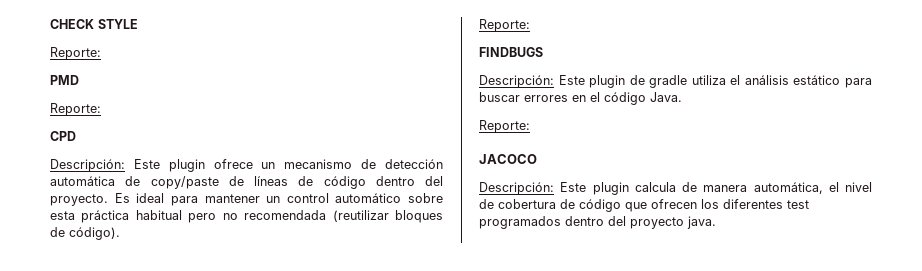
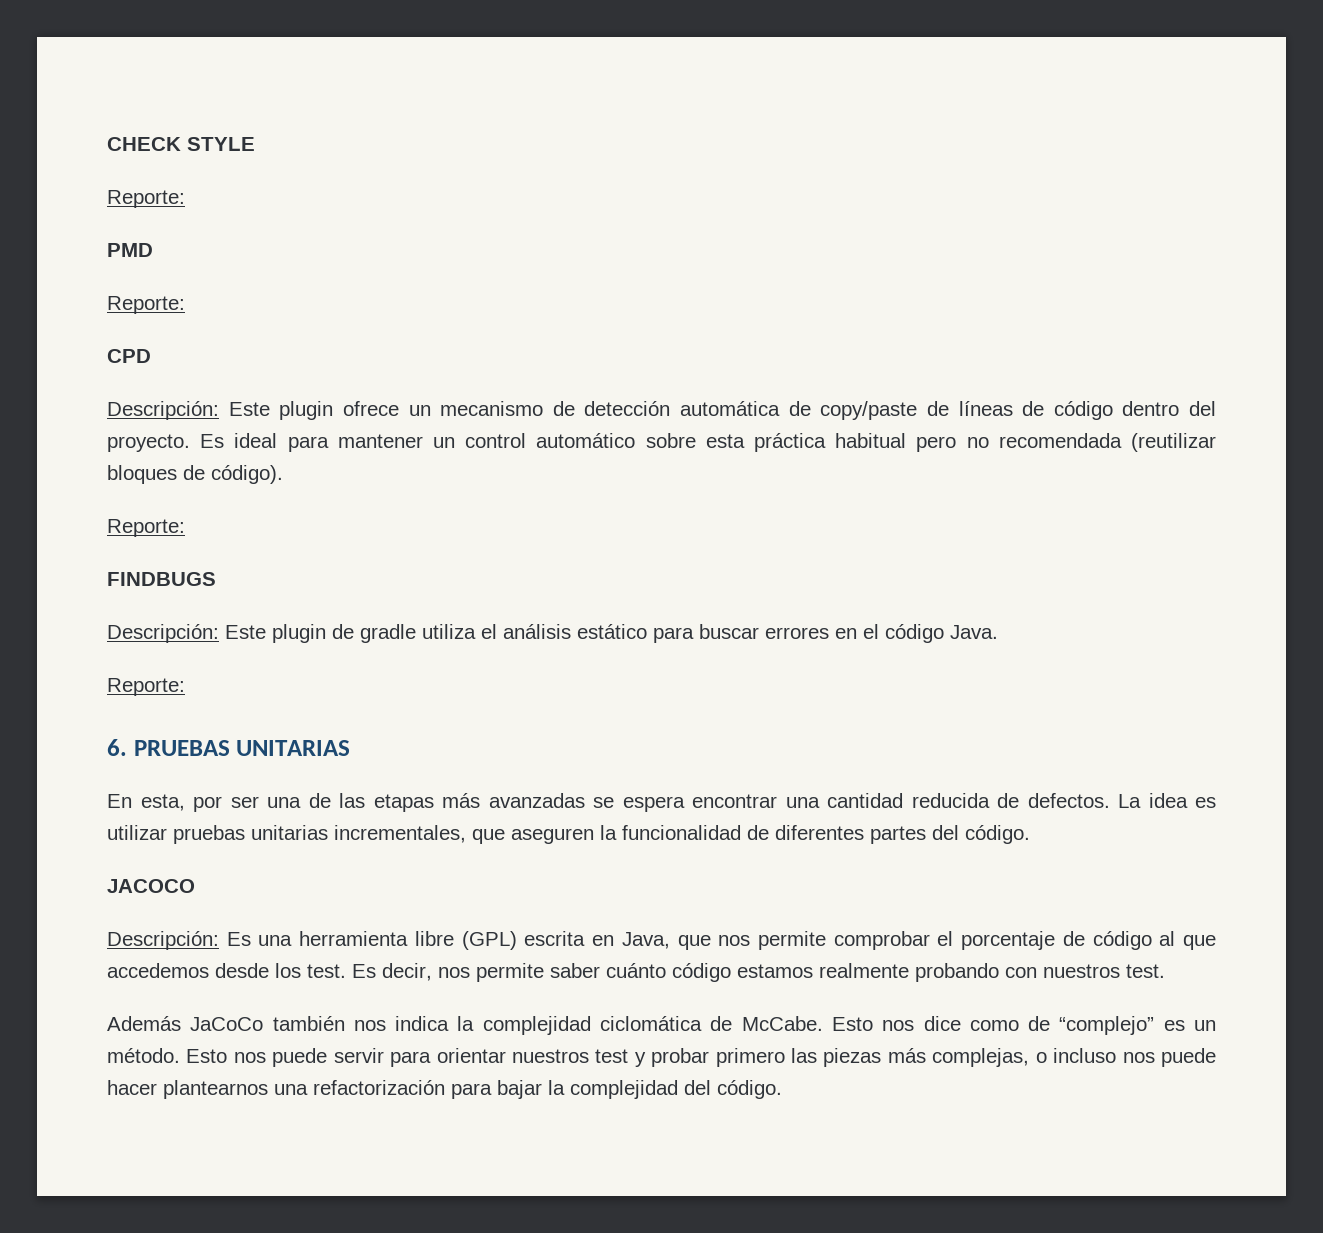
[479,154,537,164] [479,182,872,195] [479,199,809,212] [479,216,716,229] JACOCO // Descripción: Este plugin calcula de manera automática, el nivel de cobertura de código que ofrecen los diferentes test programados dentro del proyecto java. -> [107,739,351,756] [107,793,1216,812] [107,825,1030,844] [107,879,195,893] [107,931,1216,950] [107,963,1165,982] [107,1016,1216,1035] [107,1048,1217,1067] [107,1080,782,1099] 6. PRUEBAS UNITARIAS // En esta, por ser una de las etapas más avanzadas se espera encontrar una cantidad reducida de defectos. La idea es utilizar pruebas unitarias incrementales, que aseguren la funcionalidad de diferentes partes del código. // JACOCO // Descripción: Es una herramienta libre (GPL) escrita en Java, que nos permite comprobar el porcentaje de código al que accedemos desde los test. Es decir, nos permite saber cuánto código estamos realmente probando con nuestros test. // Además JaCoCo también nos indica la complejidad ciclomática de McCabe. Esto nos dice como de “complejo” es un método. Esto nos puede servir para orientar nuestros test y probar primero las piezas más complejas, o incluso nos puede hacer plantearnos una refactorización para bajar la complejidad del código.

